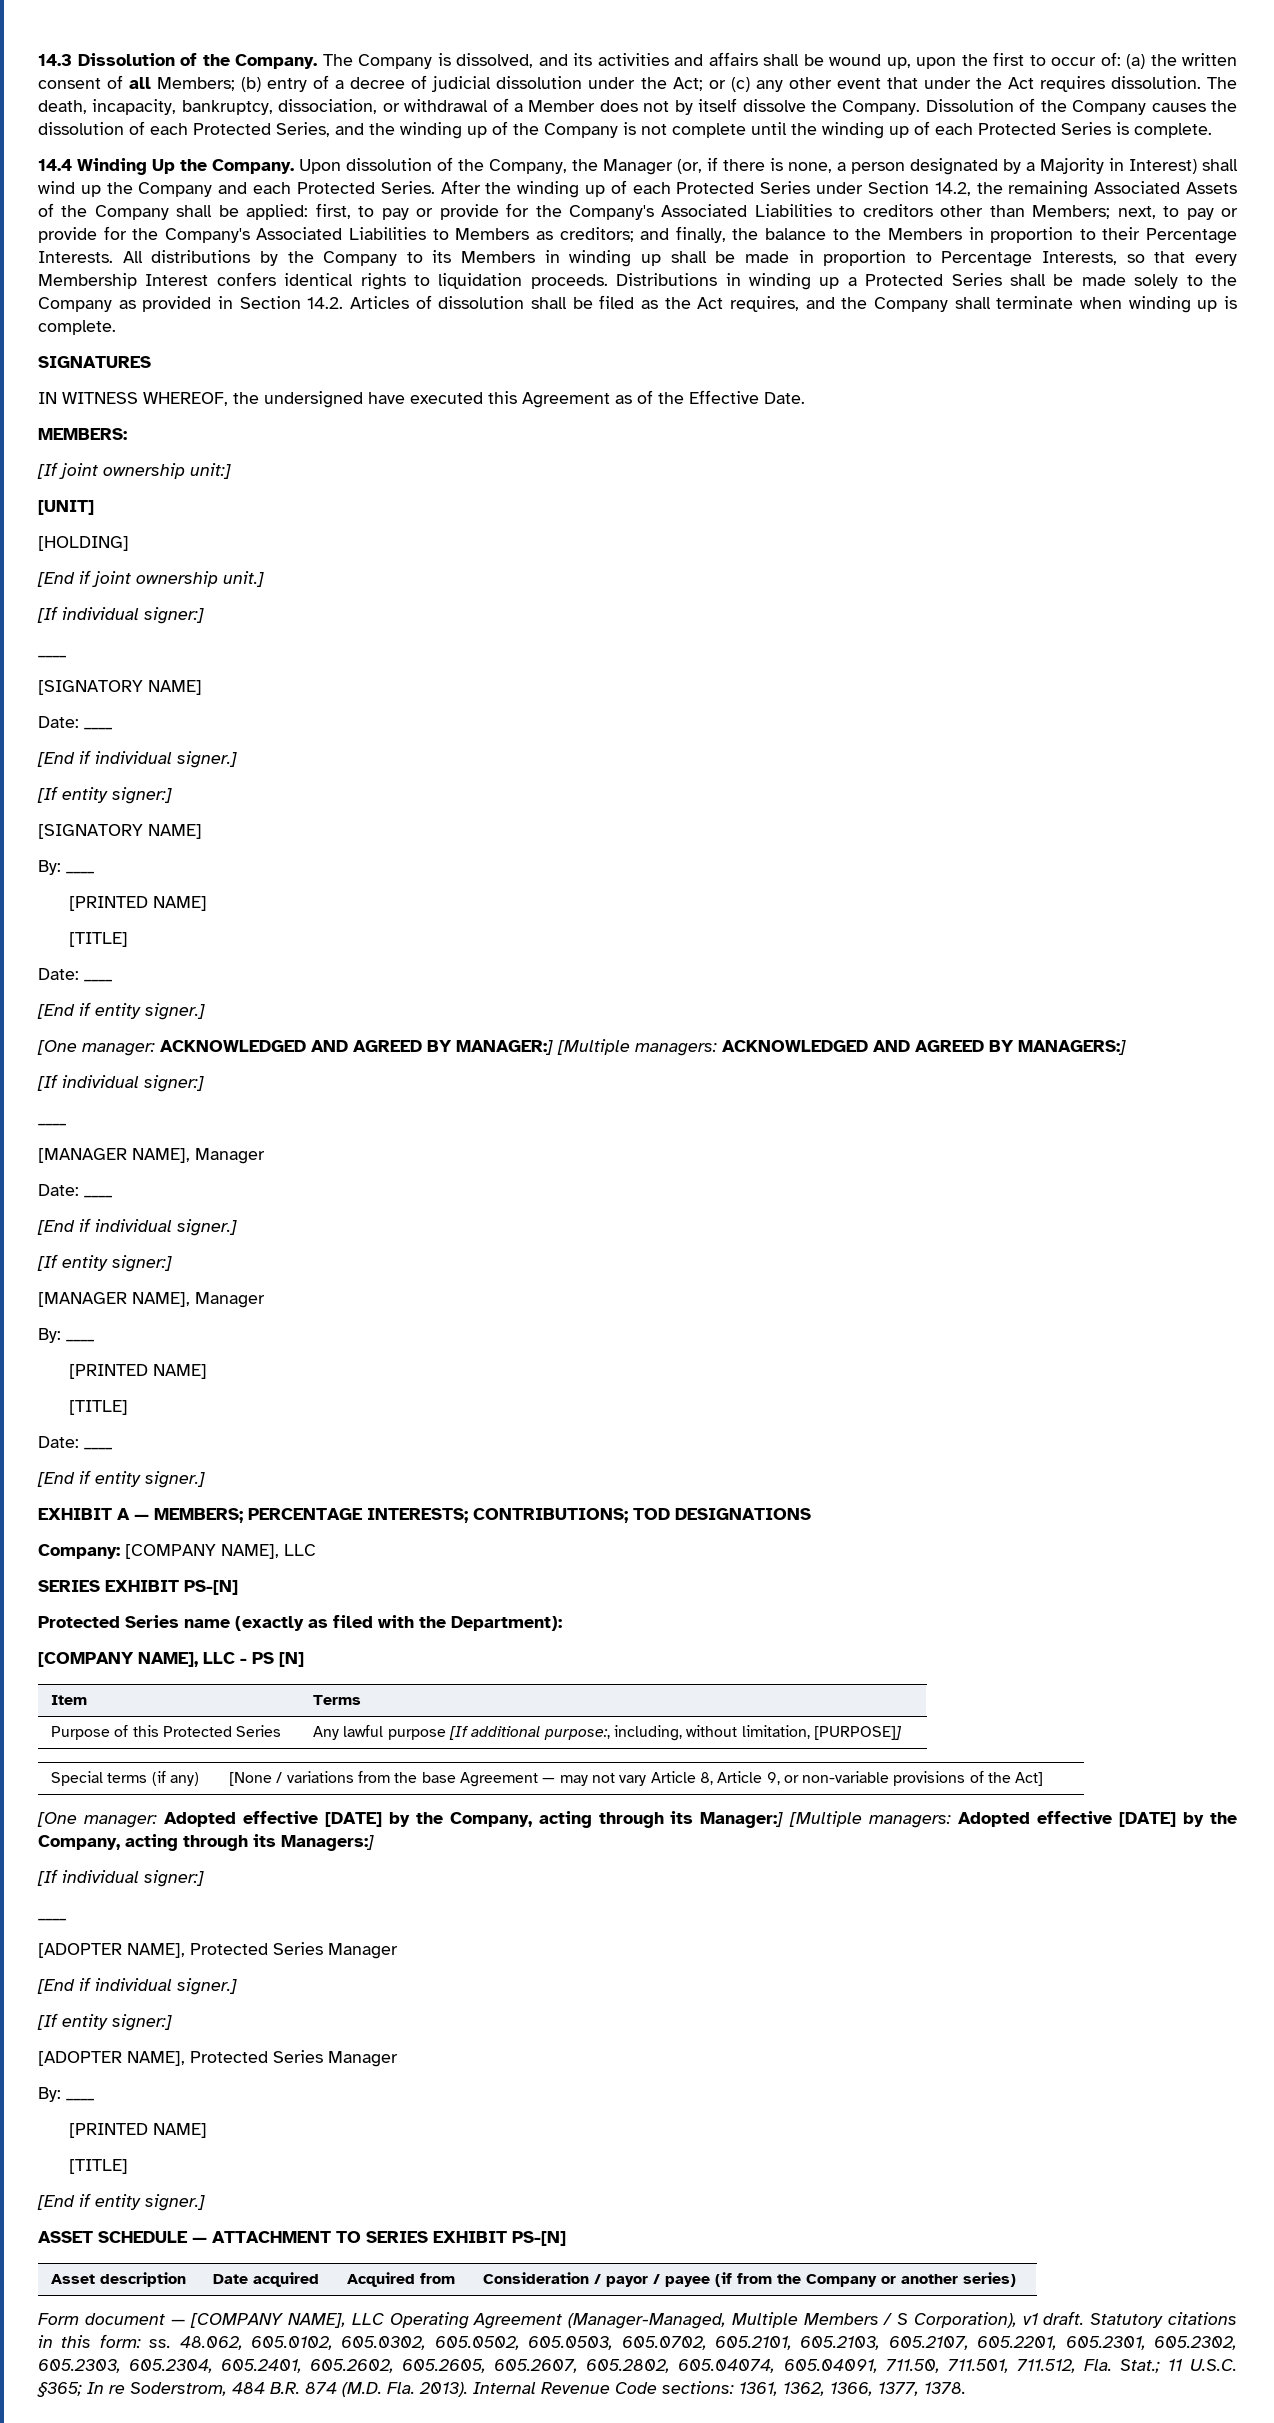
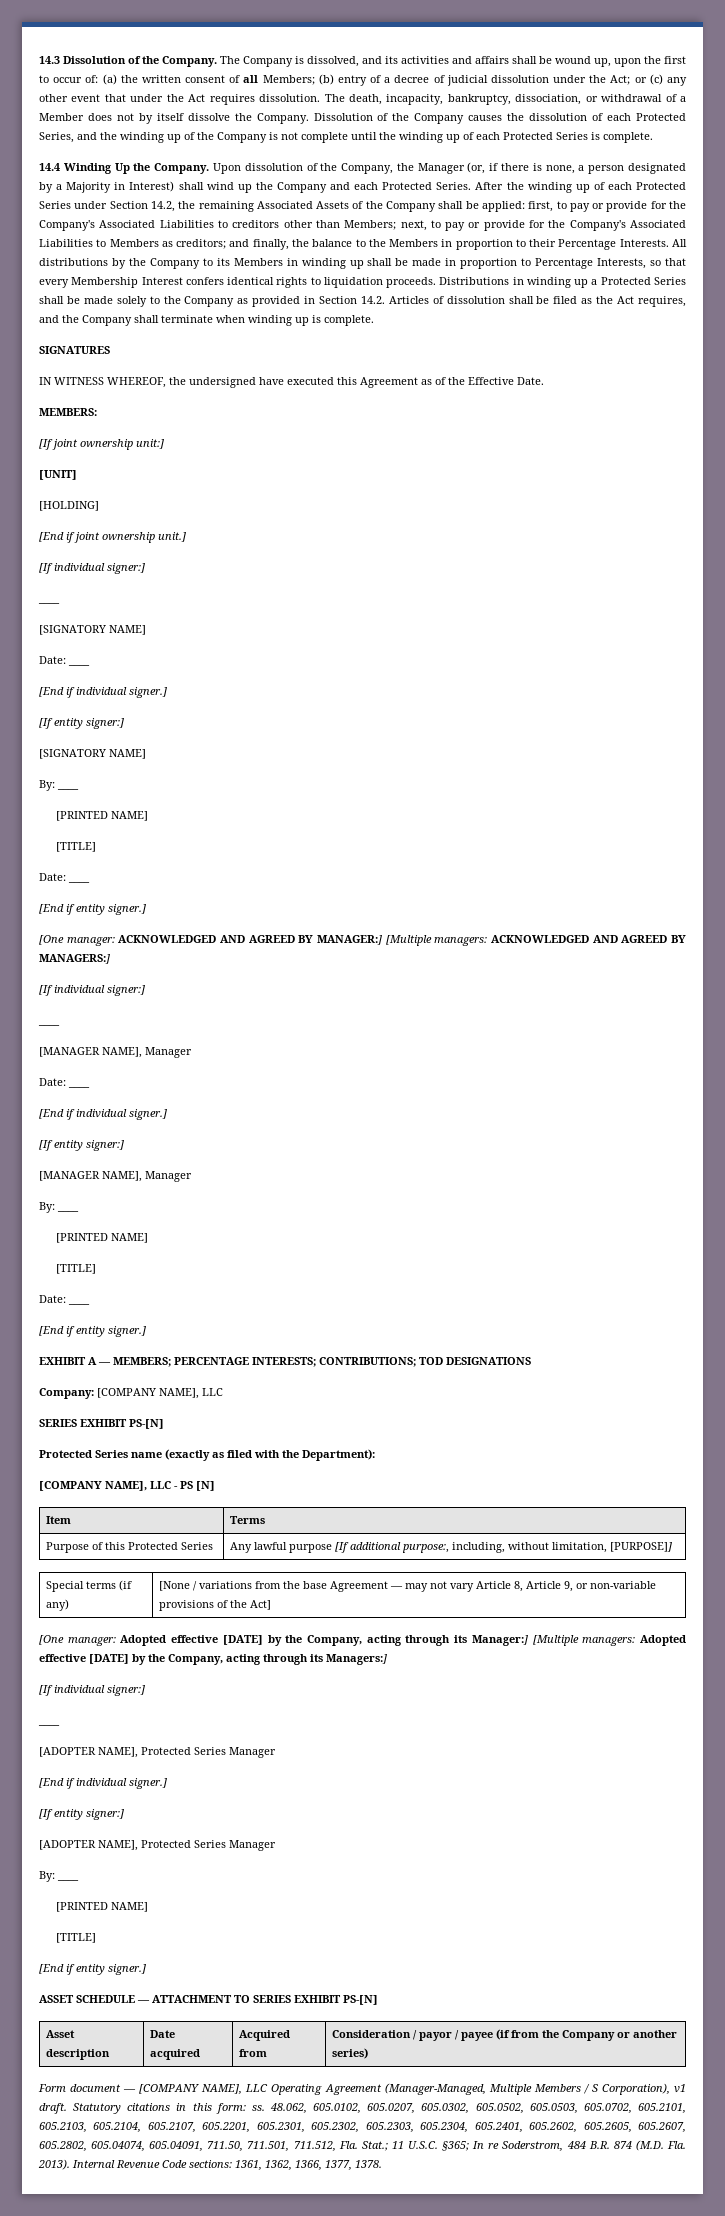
(333, 2343) none -> [367,2103,416,2114] 605.0207,
(881, 2343) none -> [93,2122,142,2133] 605.2104,

